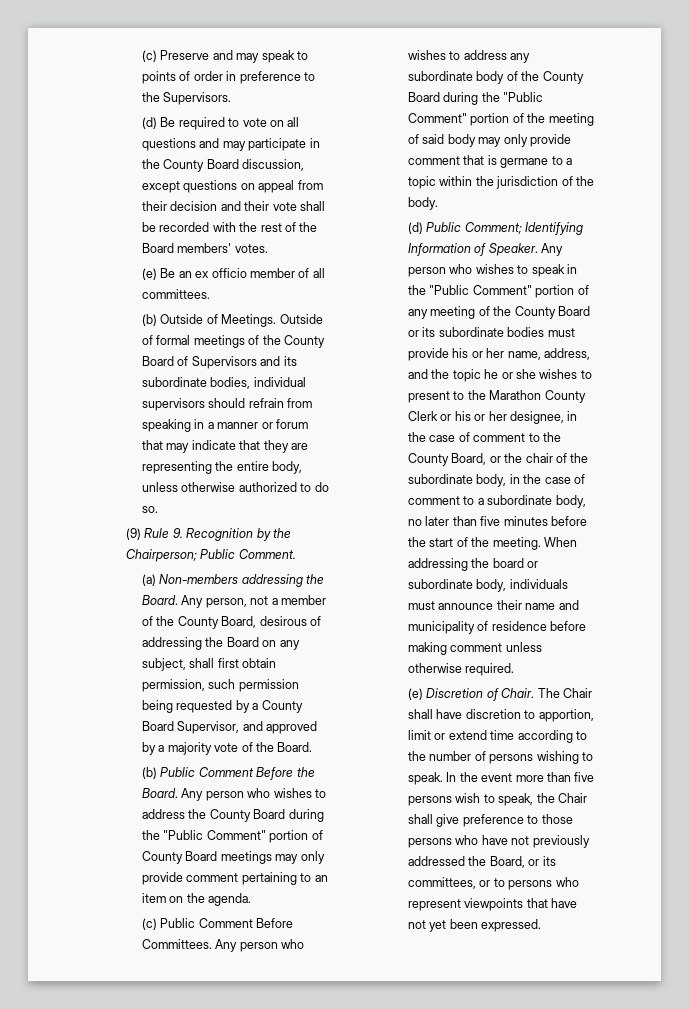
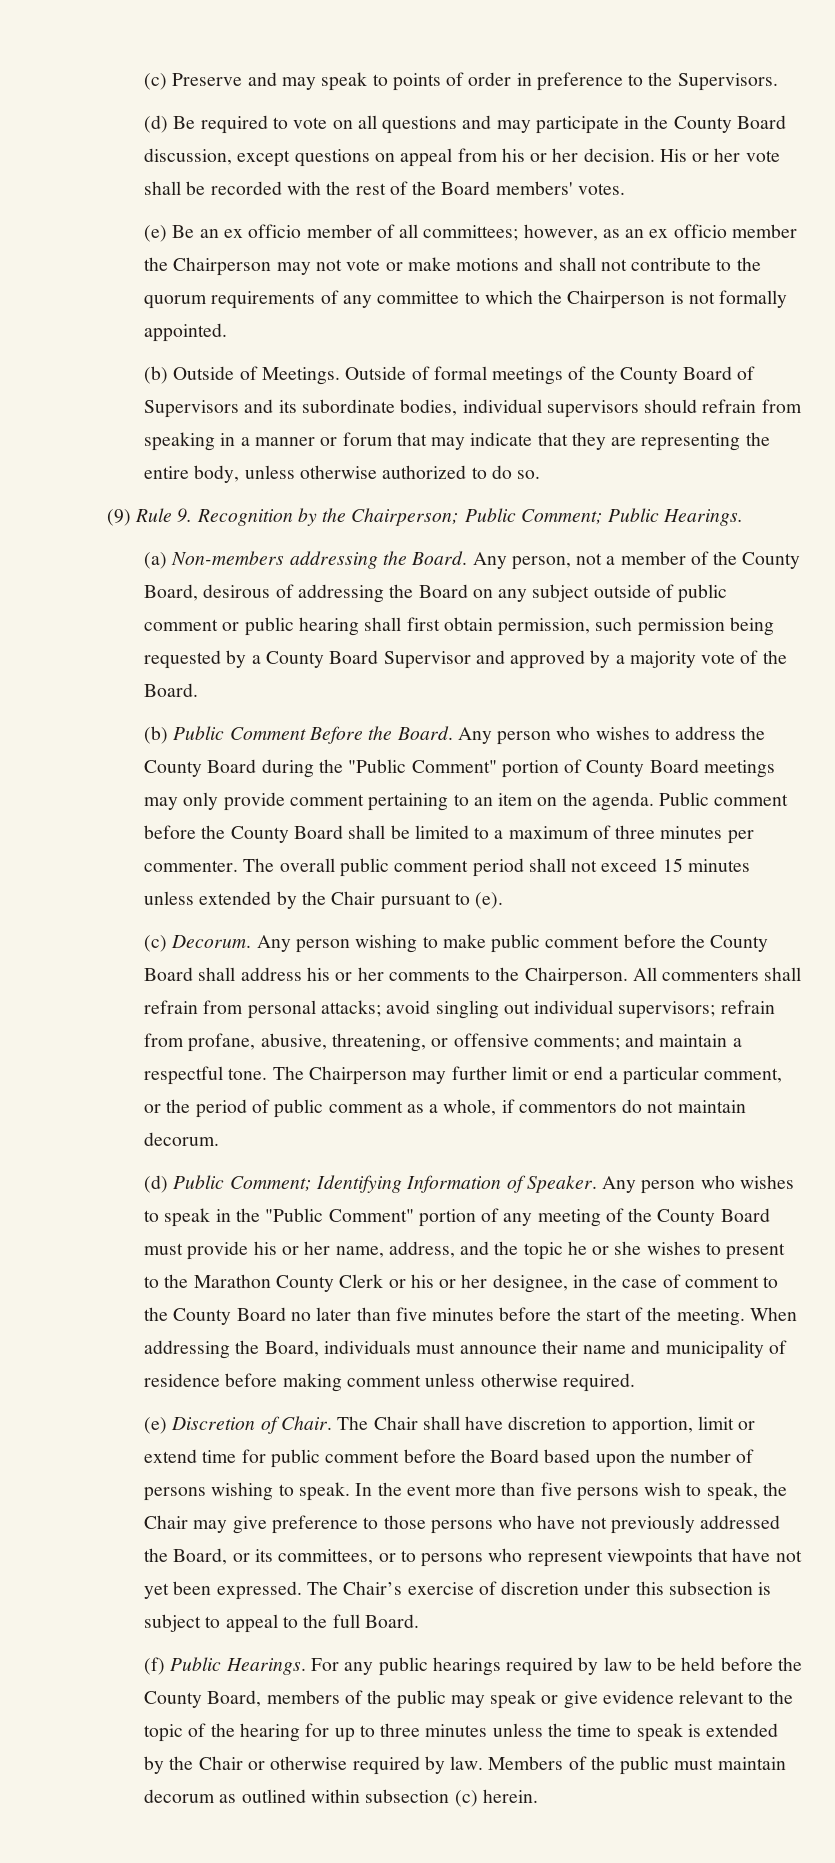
[142,201,270,211] their decision and their -> [501,148,741,162] his or her decision. His or her
[142,289,211,299] committees. -> [423,224,797,241] [144,257,761,276] [144,290,788,309] [144,323,228,342] committees; however, as an ex officio member the Chairperson may not vote or make motions and shall not contribute to the quorum requirements of any committee to which the Chairperson is not formally appointed.
[238,549,296,559] Comment. -> [520,508,744,526] Comment; Public Hearings.
[142,658,187,671] subject, -> [532,584,728,603] [144,617,359,636] subject outside of public comment or public hearing
[177,721,240,734] Supervisor, -> [383,651,471,669] Supervisor
[142,918,294,930] [142,939,305,952] [408,50,531,63] [408,71,584,84] [408,92,544,105] [408,113,594,126] [408,134,571,147] [408,155,572,168] [408,176,594,189] [408,197,439,210] // (c) Public Comment Before Committees. Any person who wishes to address any subordinate body of the County Board during the "Public Comment" portion of the meeting of said body may only provide comment that is germane to a topic within the jurisdiction of the body. -> [659,792,789,806] [144,825,754,844] [144,858,750,877] [144,891,504,910] [144,934,769,953] [144,967,802,986] [144,1000,775,1019] [144,1033,742,1052] [144,1066,783,1085] [144,1099,746,1118] [144,1132,220,1146] Public comment before the County Board shall be limited to a maximum of three minutes per commenter. The overall public comment period shall not exceed 15 minutes unless extended by the Chair pursuant to (e). // (c) Decorum. Any person wishing to make public comment before the County Board shall address his or her comments to the Chairperson. All commenters shall refrain from personal attacks; avoid singling out individual supervisors; refrain from profane, abusive, threatening, or offensive comments; and maintain a respectful tone. The Chairperson may further limit or end a particular comment, or the period of public comment as a whole, if commentors do not maintain decorum.
[408,327,545,337] or its subordinate bodies -> (770, 1215) none
[451,453,589,465] [408,474,585,487] [408,495,586,508] Board, or the chair of the subordinate body, in the case of comment to a subordinate body, -> [236,1307,286,1321] Board
[492,558,539,568] [408,579,507,592] board or subordinate body, -> [264,1340,319,1357] Board,
[517,730,587,743] according to -> [241,1449,636,1468] for public comment before the Board based upon
[408,814,434,824] shall -> [193,1520,228,1533] may
(542, 925) none -> [306,1581,772,1595] [144,1614,419,1633] [144,1657,802,1676] [144,1690,793,1709] [144,1723,779,1742] [144,1756,786,1775] [144,1789,538,1807] The Chair’s exercise of discretion under this subsection is subject to appeal to the full Board. // (f) Public Hearings. For any public hearings required by law to be held before the County Board, members of the public may speak or give evidence relevant to the topic of the hearing for up to three minutes unless the time to speak is extended by the Chair or otherwise required by law. Members of the public must maintain decorum as outlined within subsection (c) herein.

